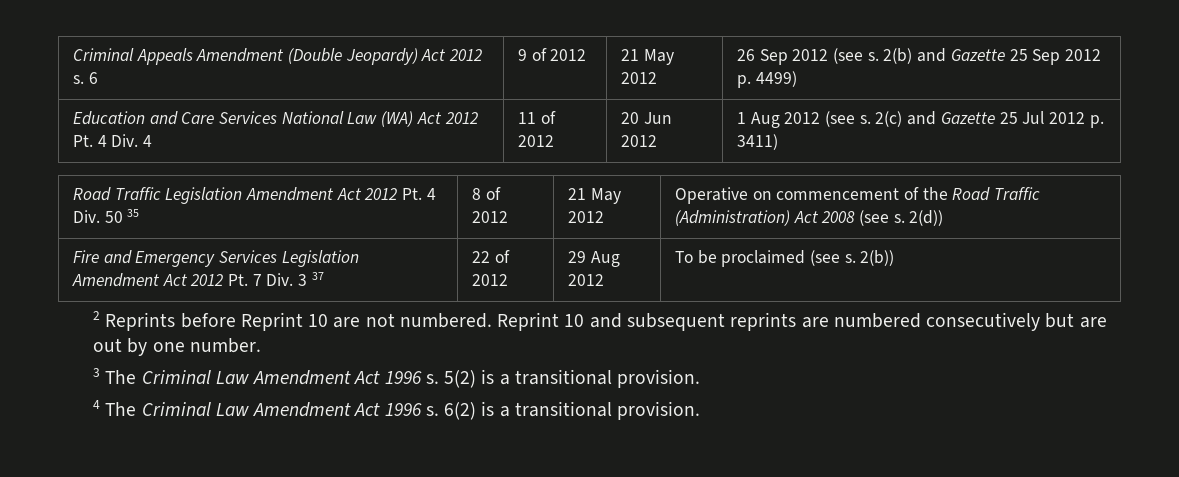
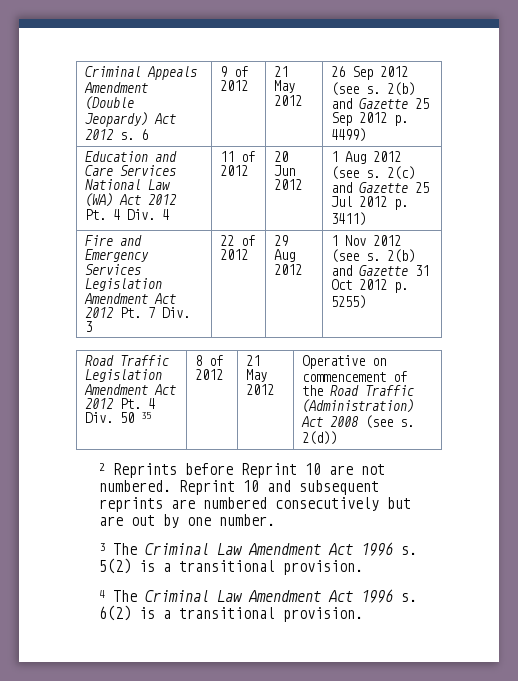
(778, 142) none -> [85,235,143,246] [85,249,150,262] [85,264,142,275] [85,278,163,291] [84,293,177,304] [85,307,191,318] [85,321,93,332] [220,235,256,246] [220,249,249,260] [274,235,289,246] [274,249,296,262] [274,264,303,275] [331,235,402,246] [331,249,416,263] [331,265,430,276] [331,279,409,293] [331,295,367,309] // Fire and Emergency Services Legislation Amendment Act 2012 Pt. 7 Div. 3 | 22 of 2012 | 29 Aug 2012 | 1 Nov 2012 (see s. 2(b) and Gazette 31 Oct 2012 p. 5255)
[72,250,359,267] [71,272,324,287] [471,250,510,263] [471,274,508,286] [567,251,620,267] [567,274,604,286] [674,250,895,267] // Fire and Emergency Services Legislation Amendment Act 2012 Pt. 7 Div. 3 37 | 22 of 2012 | 29 Aug 2012 | To be proclaimed (see s. 2(b)) -> (338, 438) none

